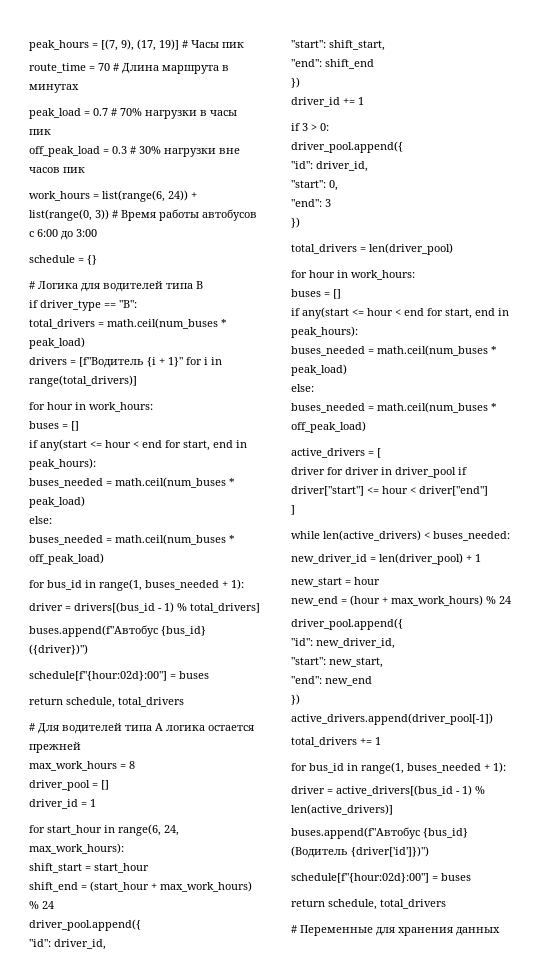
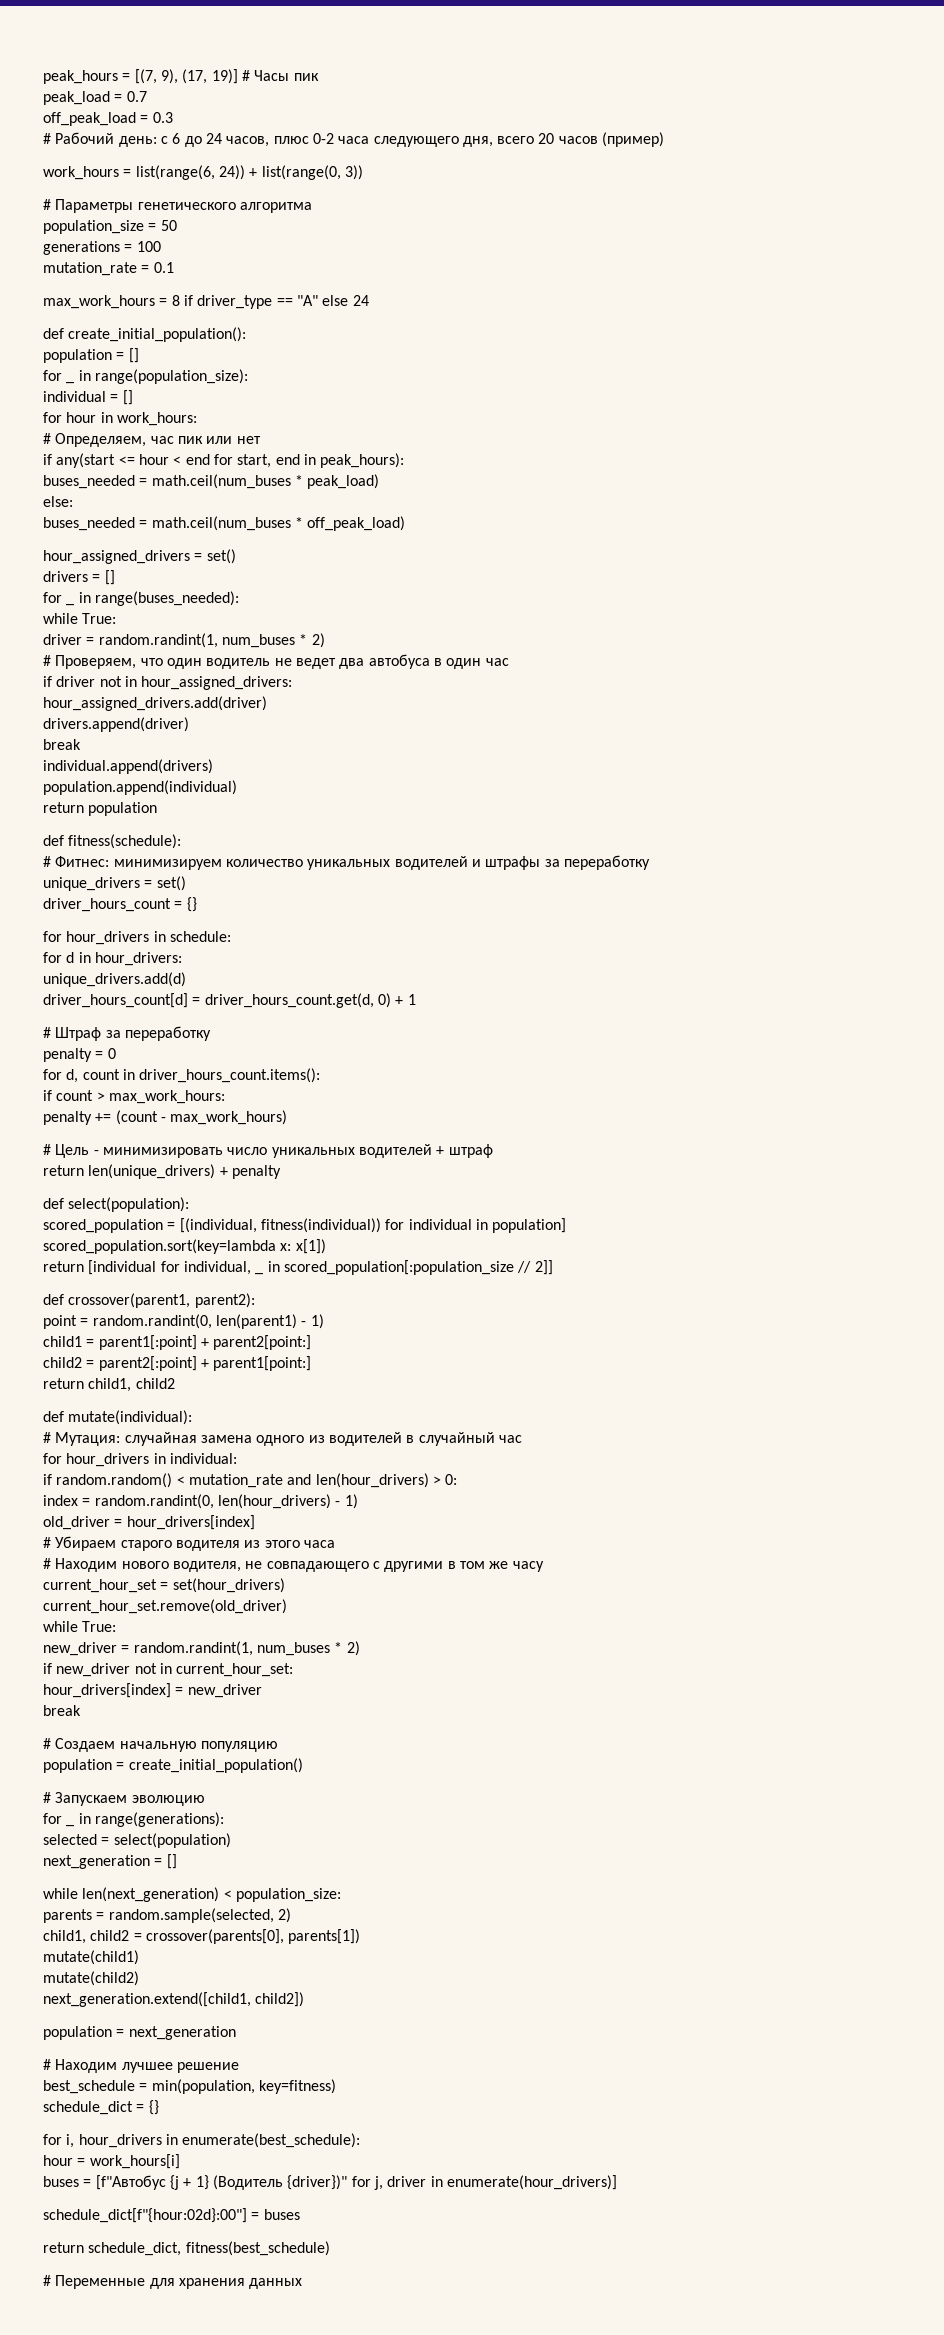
[29,63,229,74] [29,84,79,93] [29,108,237,119] [29,129,51,135] [29,146,240,157] [29,167,85,173] route_time = 70 # Длина маршрута в минутах // peak_load = 0.7 # 70% нагрузки в часы пик // off_peak_load = 0.3 # 30% нагрузки вне часов пик -> [43,91,147,105] [43,112,173,126] [43,132,665,147] peak_load = 0.7 // off_peak_load = 0.3 // # Рабочий день: с 6 до 24 часов, плюс 0-2 часа следующего дня, всего 20 часов (пример)
[112,209,257,221] [29,229,97,240] [29,255,97,265] [29,281,203,292] [29,300,137,311] [29,318,227,329] [29,337,85,349] [29,357,222,368] [29,375,137,387] [29,402,153,412] [29,421,79,431] # Время работы автобусов с 6:00 до 3:00 // schedule = {} // # Логика для водителей типа B // if driver_type == "B": // total_drivers = math.ceil(num_buses * peak_load) // drivers = [f"Водитель {i + 1}" for i in range(total_drivers)] // for hour in work_hours: // buses = [] -> [43,199,312,213] [43,220,177,234] [43,241,161,255] [43,262,174,276] [43,295,369,309] [43,327,247,342] [43,348,139,363] [43,370,62,381] [66,381,75,384] [78,369,248,384] [43,390,133,405] [43,412,197,426] [43,433,261,447] // # Параметры генетического алгоритма // population_size = 50 // generations = 100 // mutation_rate = 0.1 // max_work_hours = 8 if driver_type == "A" else 24 // def create_initial_population(): // population = [] // for _ in range(population_size): // individual = [] // for hour in work_hours: // # Определяем, час пик или нет
[29,579,244,591] [29,602,260,613] [29,625,206,637] [29,644,88,655] [29,671,209,681] [29,697,184,708] [29,723,254,734] [29,742,81,753] [29,761,135,771] [29,780,109,791] [29,799,96,809] [29,824,179,836] [29,843,124,854] [29,863,149,873] [29,881,252,892] [29,901,54,909] [29,919,141,931] [29,939,106,950] [291,40,385,51] [291,59,374,69] [291,77,300,88] [291,97,364,107] [291,123,329,131] [291,141,403,153] [291,161,368,172] [291,180,338,191] [291,199,331,207] [291,217,300,228] [291,243,453,255] [291,270,415,280] [291,289,341,299] [291,307,509,319] [291,326,358,338] [291,345,497,356] [291,364,347,376] [291,384,314,392] [291,402,497,413] [291,421,366,433] [291,448,381,458] [291,467,467,478] [291,486,488,496] [291,505,295,515] [291,530,510,541] [291,553,481,565] [291,577,380,587] [291,595,511,606] [291,618,403,630] [291,638,395,649] [291,657,383,668] [291,676,372,686] [291,694,300,705] [291,713,493,725] [291,737,381,747] [291,762,506,774] [291,785,485,796] [291,804,393,815] [291,827,468,839] [291,846,429,858] [291,873,471,883] [291,899,446,910] for bus_id in range(1, buses_needed + 1): // driver = drivers[(bus_id - 1) % total_drivers] // buses.append(f"Автобус {bus_id} ({driver})") // schedule[f"{hour:02d}:00"] = buses // return schedule, total_drivers // # Для водителей типа A логика остается прежней // max_work_hours = 8 // driver_pool = [] // driver_id = 1 // for start_hour in range(6, 24, max_work_hours): // shift_start = start_hour // shift_end = (start_hour + max_work_hours) % 24 // driver_pool.append({ // "id": driver_id, // "start": shift_start, // "end": shift_end // }) // driver_id += 1 // if 3 > 0: // driver_pool.append({ // "id": driver_id, // "start": 0, // "end": 3 // }) // total_drivers = len(driver_pool) // for hour in work_hours: // buses = [] // if any(start <= hour < end for start, end in peak_hours): // buses_needed = math.ceil(num_buses * peak_load) // else: // buses_needed = math.ceil(num_buses * off_peak_load) // active_drivers = [ // driver for driver in driver_pool if driver["start"] <= hour < driver["end"] // ] // while len(active_drivers) < buses_needed: // new_driver_id = len(driver_pool) + 1 // new_start = hour // new_end = (hour + max_work_hours) % 24 // driver_pool.append({ // "id": new_driver_id, // "start": new_start, // "end": new_end // }) // active_drivers.append(driver_pool[-1]) // total_drivers += 1 // for bus_id in range(1, buses_needed + 1): // driver = active_drivers[(bus_id - 1) % len(active_drivers)] // buses.append(f"Автобус {bus_id} (Водитель {driver['id']})") // schedule[f"{hour:02d}:00"] = buses // return schedule, total_drivers -> [43,549,236,564] [43,570,115,585] [43,592,62,603] [66,603,75,606] [78,591,239,606] [43,613,117,624] [43,633,325,648] [43,654,509,669] [43,676,293,690] [43,696,267,711] [43,717,189,732] [43,739,81,750] [43,759,213,774] [43,780,237,795] [43,802,158,816] [43,834,182,849] [43,855,650,870] [43,876,186,891] [43,897,197,912] [43,931,231,945] [43,952,182,966] [43,972,186,987] [43,993,416,1008] [43,1026,211,1041] [43,1048,116,1062] [43,1068,321,1083] [43,1090,225,1104] [43,1110,288,1125] [43,1144,493,1158] [43,1164,281,1179] [43,1197,190,1212] [43,1218,567,1233] [43,1239,326,1254] [43,1260,264,1275] [267,1260,553,1275] [43,1293,255,1308] [43,1314,324,1329] [43,1335,312,1350] [43,1356,312,1371] [43,1378,175,1392] [43,1410,193,1425] [43,1432,522,1446] [43,1453,237,1467] [43,1473,458,1488] [43,1494,358,1509] [43,1515,255,1530] [43,1536,335,1551] [43,1558,544,1572] [43,1578,285,1593] [43,1599,287,1614] [43,1621,117,1632] [43,1641,360,1656] [43,1663,294,1677] [43,1683,262,1698] [43,1705,81,1716] [43,1738,278,1752] [43,1758,303,1773] [43,1792,205,1806] [43,1813,62,1824] [66,1824,75,1827] [78,1812,224,1827] [43,1833,231,1848] [43,1854,177,1869] [43,1887,341,1902] [43,1908,291,1923] [43,1929,361,1944] [43,1950,139,1965] [43,1971,139,1986] [43,1992,305,2007] [43,2026,236,2040] [43,2059,239,2073] [43,2079,336,2094] [43,2100,159,2115] [43,2133,361,2148] [43,2154,180,2169] [43,2175,617,2190] [43,2208,300,2223] [43,2241,330,2256] hour_assigned_drivers = set() // drivers = [] // for _ in range(buses_needed): // while True: // driver = random.randint(1, num_buses * 2) // # Проверяем, что один водитель не ведет два автобуса в один час // if driver not in hour_assigned_drivers: // hour_assigned_drivers.add(driver) // drivers.append(driver) // break // individual.append(drivers) // population.append(individual) // return population // def fitness(schedule): // # Фитнес: минимизируем количество уникальных водителей и штрафы за переработку // unique_drivers = set() // driver_hours_count = {} // for hour_drivers in schedule: // for d in hour_drivers: // unique_drivers.add(d) // driver_hours_count[d] = driver_hours_count.get(d, 0) + 1 // # Штраф за переработку // penalty = 0 // for d, count in driver_hours_count.items(): // if count > max_work_hours: // penalty += (count - max_work_hours) // # Цель - минимизировать число уникальных водителей + штраф // return len(unique_drivers) + penalty // def select(population): // scored_population = [(individual, fitness(individual)) for individual in population] // scored_population.sort(key=lambda x: x[1]) // return [individual for individual, _ in scored_population[:population_size // 2]] // def crossover(parent1, parent2): // point = random.randint(0, len(parent1) - 1) // child1 = parent1[:point] + parent2[point:] // child2 = parent2[:point] + parent1[point:] // return child1, child2 // def mutate(individual): // # Мутация: случайная замена одного из водителей в случайный час // for hour_drivers in individual: // if random.random() < mutation_rate and len(hour_drivers) > 0: // index = random.randint(0, len(hour_drivers) - 1) // old_driver = hour_drivers[index] // # Убираем старого водителя из этого часа // # Находим нового водителя, не совпадающего с другими в том же часу // current_hour_set = set(hour_drivers) // current_hour_set.remove(old_driver) // while True: // new_driver = random.randint(1, num_buses * 2) // if new_driver not in current_hour_set: // hour_drivers[index] = new_driver // break // # Создаем начальную популяцию // population = create_initial_population() // # Запускаем эволюцию // for _ in range(generations): // selected = select(population) // next_generation = [] // while len(next_generation) < population_size: // parents = random.sample(selected, 2) // child1, child2 = crossover(parents[0], parents[1]) // mutate(child1) // mutate(child2) // next_generation.extend([child1, child2]) // population = next_generation // # Находим лучшее решение // best_schedule = min(population, key=fitness) // schedule_dict = {} // for i, hour_drivers in enumerate(best_schedule): // hour = work_hours[i] // buses = [f"Автобус {j + 1} (Водитель {driver})" for j, driver in enumerate(hour_drivers)] // schedule_dict[f"{hour:02d}:00"] = buses // return schedule_dict, fitness(best_schedule)

